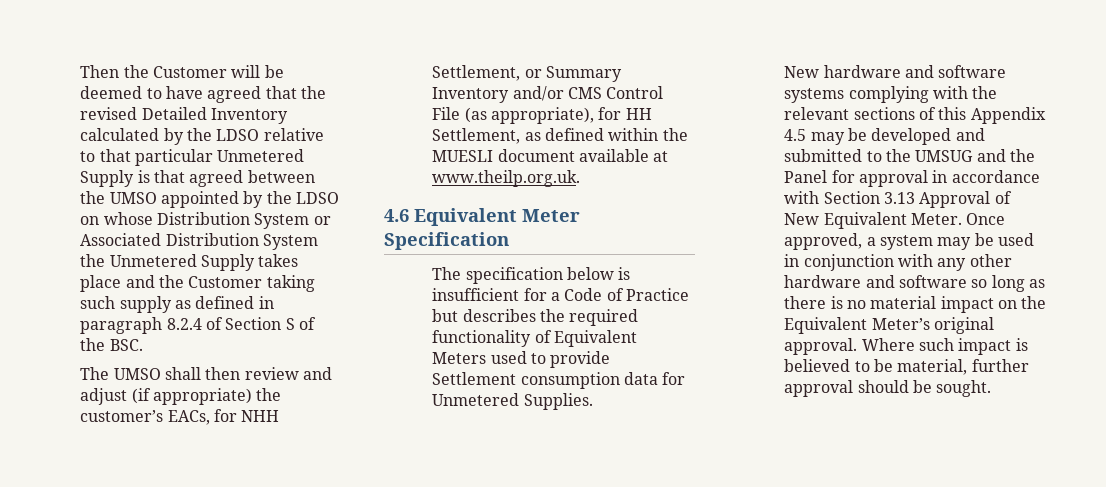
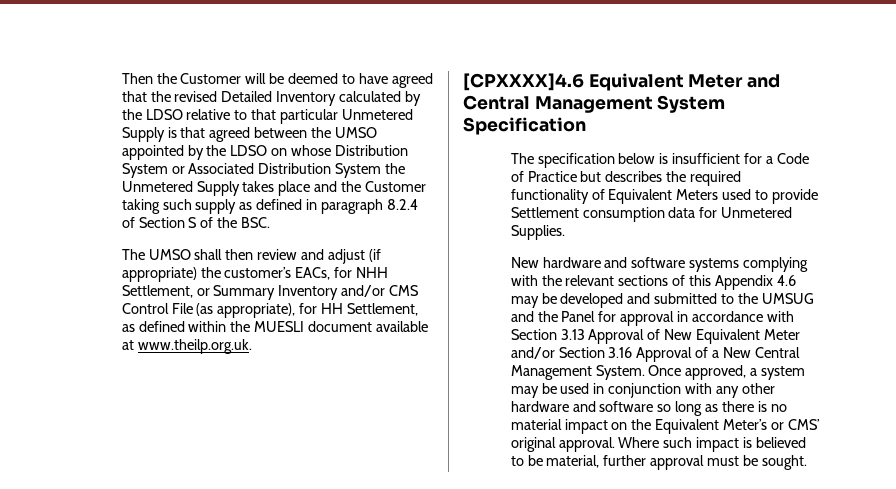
[384,208,580,226] 4.6 Equivalent Meter -> [463,73,781,91] [463,95,726,113] [CPXXXX]4.6 Equivalent Meter and Central Management System
[784,129,807,141] 4.5 -> [777,275,797,286] 4.6
[911,213,963,225] Meter. -> [764,329,801,340] [510,347,801,362] [510,365,645,380] Meter and/or Section 3.16 Approval of a New Central Management System.
(930, 324) none -> [771,419,821,430] or CMS’
[857,380,909,393] should -> [707,456,740,466] must

